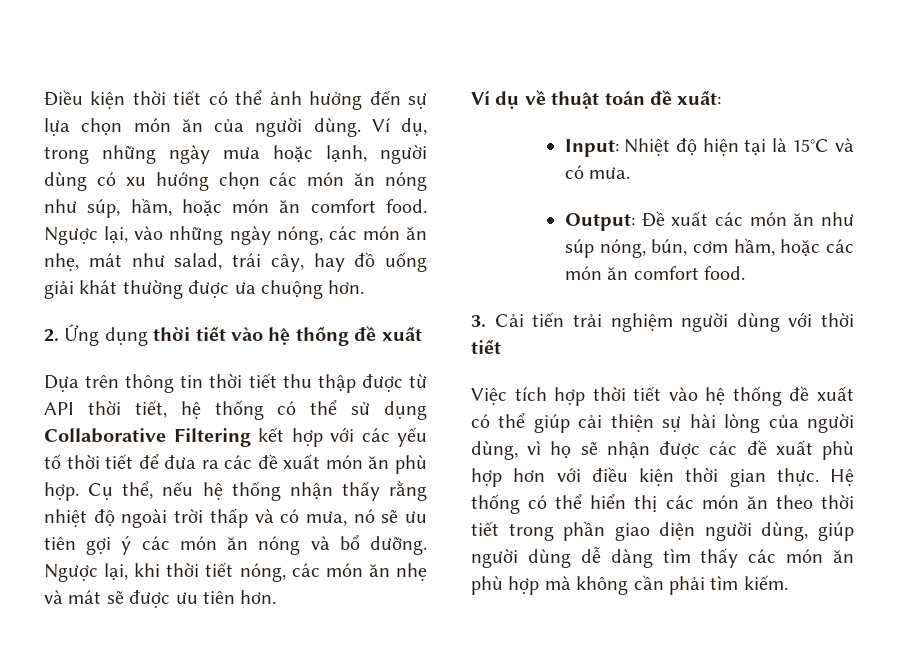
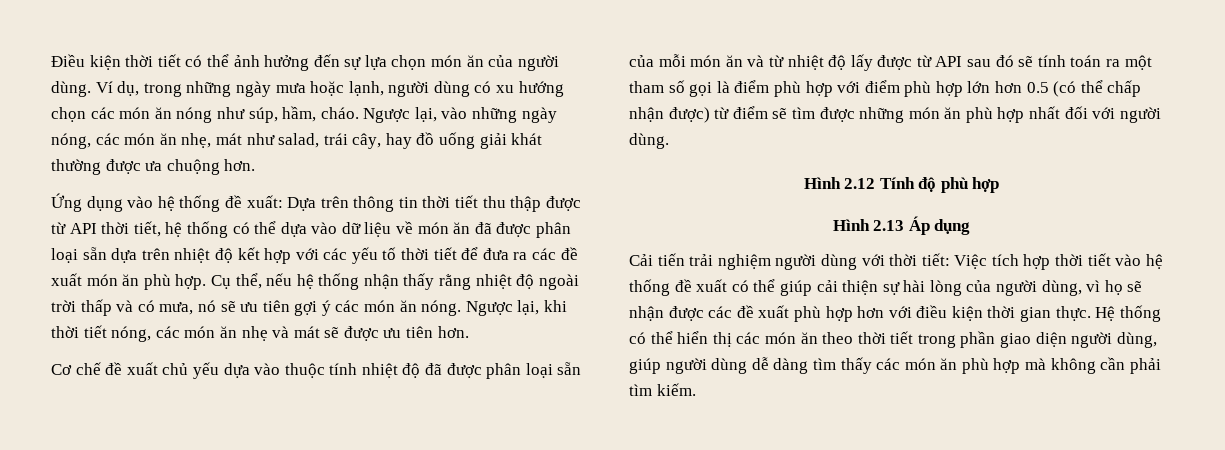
[181,199,427,217] hoặc món ăn comfort food. -> [320,107,359,119] cháo.
[44,329,59,342] 2. -> (256, 165) none
[153,326,422,346] thời tiết vào hệ thống đề xuất // -> [127,195,283,212] vào hệ thống đề xuất:
[351,401,427,420] [44,428,251,447] sử dụng Collaborative Filtering -> [280,221,572,238] [51,247,233,263] dựa vào dữ liệu về món ăn đã được phân loại sẵn dựa trên nhiệt độ
[258,535,428,555] nóng và bổ dưỡng. -> [421,300,462,316] nóng.
[471,90,722,109] [564,138,854,157] [564,165,631,179] [564,211,854,231] [564,238,854,258] [564,266,746,280] [471,315,486,327] Ví dụ về thuật toán đề xuất: // Input: Nhiệt độ hiện tại là 15°C và có mưa. // Output: Đề xuất các món ăn như súp nóng, bún, cơm hầm, hoặc các món ăn comfort food. // 3. -> [51,362,582,379] [629,54,1152,71] [629,80,1142,97] [629,106,1161,123] [629,133,669,149] [803,177,1000,193] [832,216,971,235] Cơ chế đề xuất chủ yếu dựa vào thuộc tính nhiệt độ đã được phân loại sẵn của mỗi món ăn và từ nhiệt độ lấy được từ API sau đó sẽ tính toán ra một tham số gọi là điểm phù hợp với điểm phù hợp lớn hơn 0.5 (có thể chấp nhận được) từ điểm sẽ tìm được những món ăn phù hợp nhất đối với người dùng. // Hình 2.12 Tính độ phù hợp // Hình 2.13 Áp dụng //
[471,340,501,354] tiết // -> [921,253,950,266] tiết:

